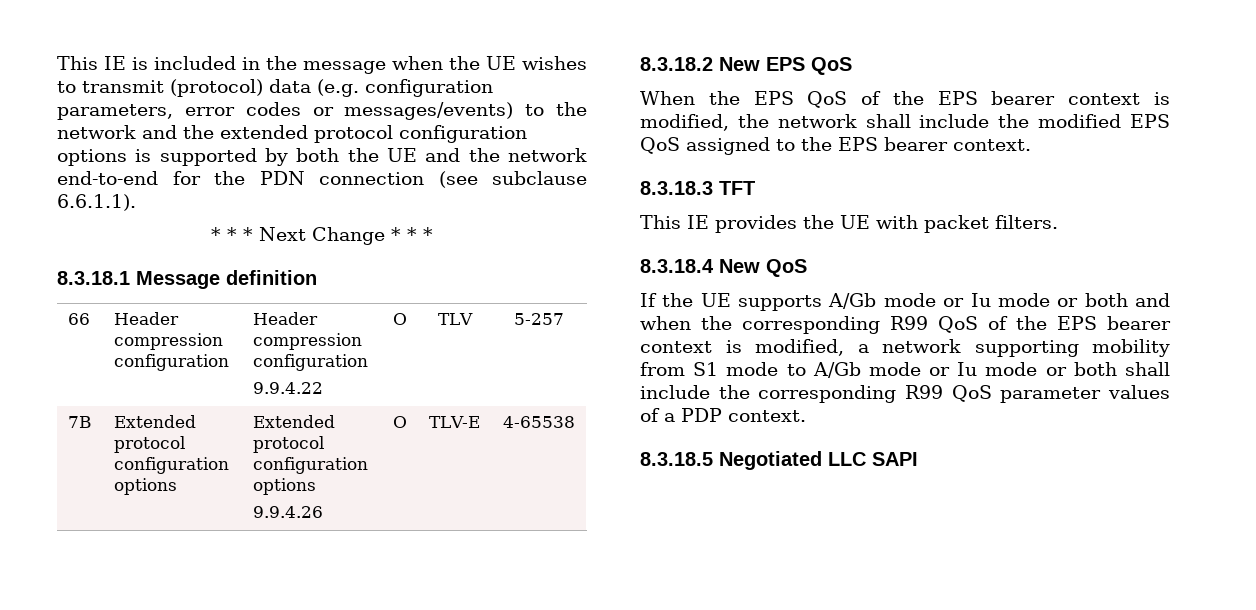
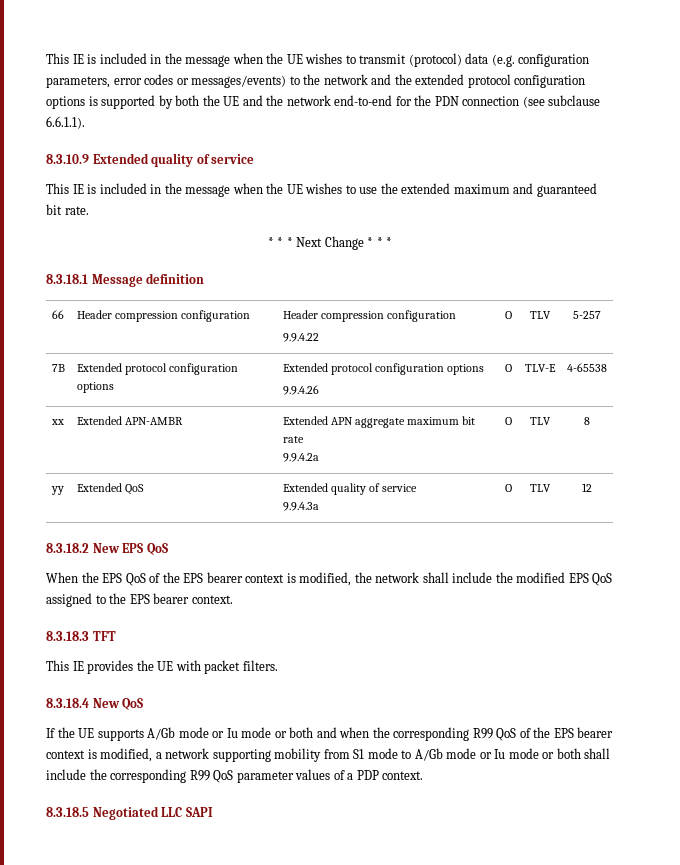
(136, 202) none -> [46,153,255,167] [46,183,597,197] [46,204,89,215] // 8.3.10.9 Extended quality of service // This IE is included in the message when the UE wishes to use the extended maximum and guaranteed bit rate.
(575, 422) none -> [50,419,64,425] [76,416,183,425] [282,416,476,428] [282,436,304,443] [282,453,319,462] [505,417,512,425] [529,417,551,425] [583,417,590,425] [50,486,64,495] [76,483,144,495] [282,483,418,495] [282,502,319,511] [505,484,512,492] [529,484,551,492] [581,483,592,492] // xx | Extended APN-AMBR | Extended APN aggregate maximum bit rate // 9.9.4.2a | O | TLV | 8 // yy | Extended QoS | Extended quality of service // 9.9.4.3a | O | TLV | 12

